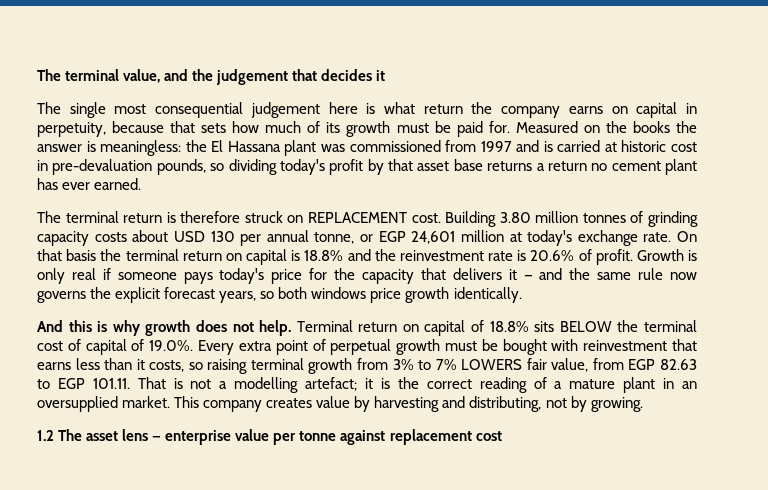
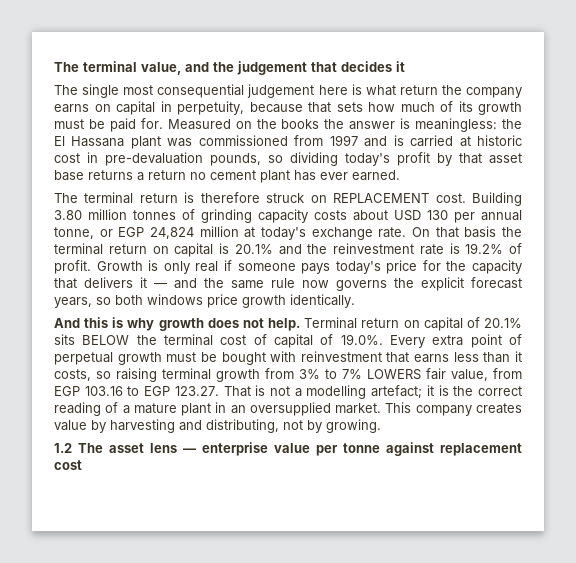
[411,231,456,244] 24,601 -> [150,227,194,239] 24,824
[304,250,344,261] 18.8% -> [234,244,273,254] 20.1%
[530,250,575,261] 20.6% -> [465,243,504,254] 19.2%
[489,321,529,332] 18.8% -> [483,318,522,328] 20.1%
[659,359,697,370] 82.63 -> [84,386,123,396] 103.16
[92,378,130,389] 101.11. -> [174,386,219,396] 123.27.

